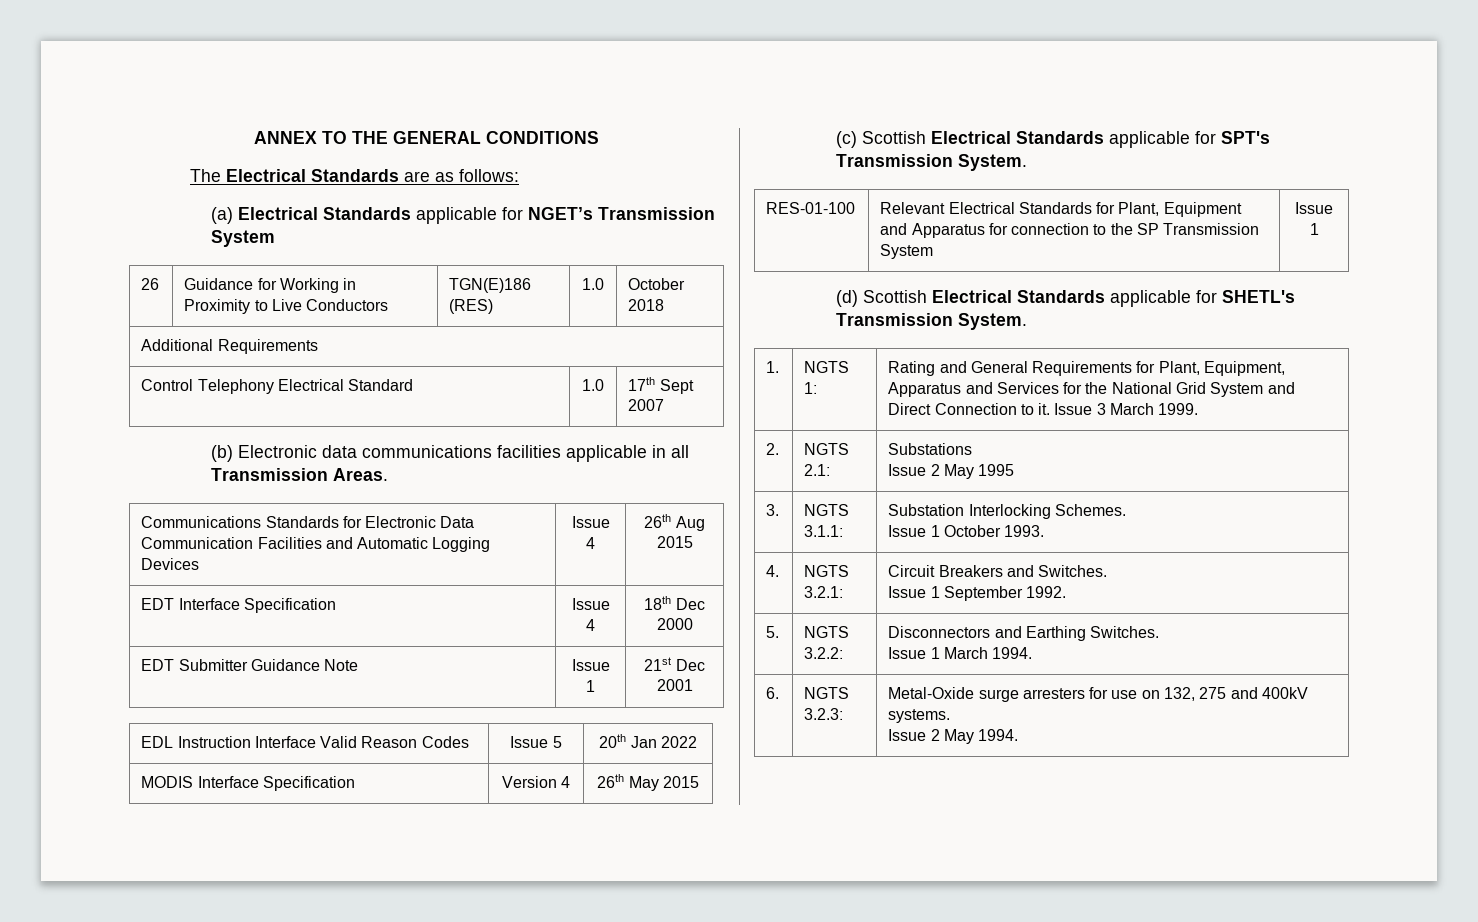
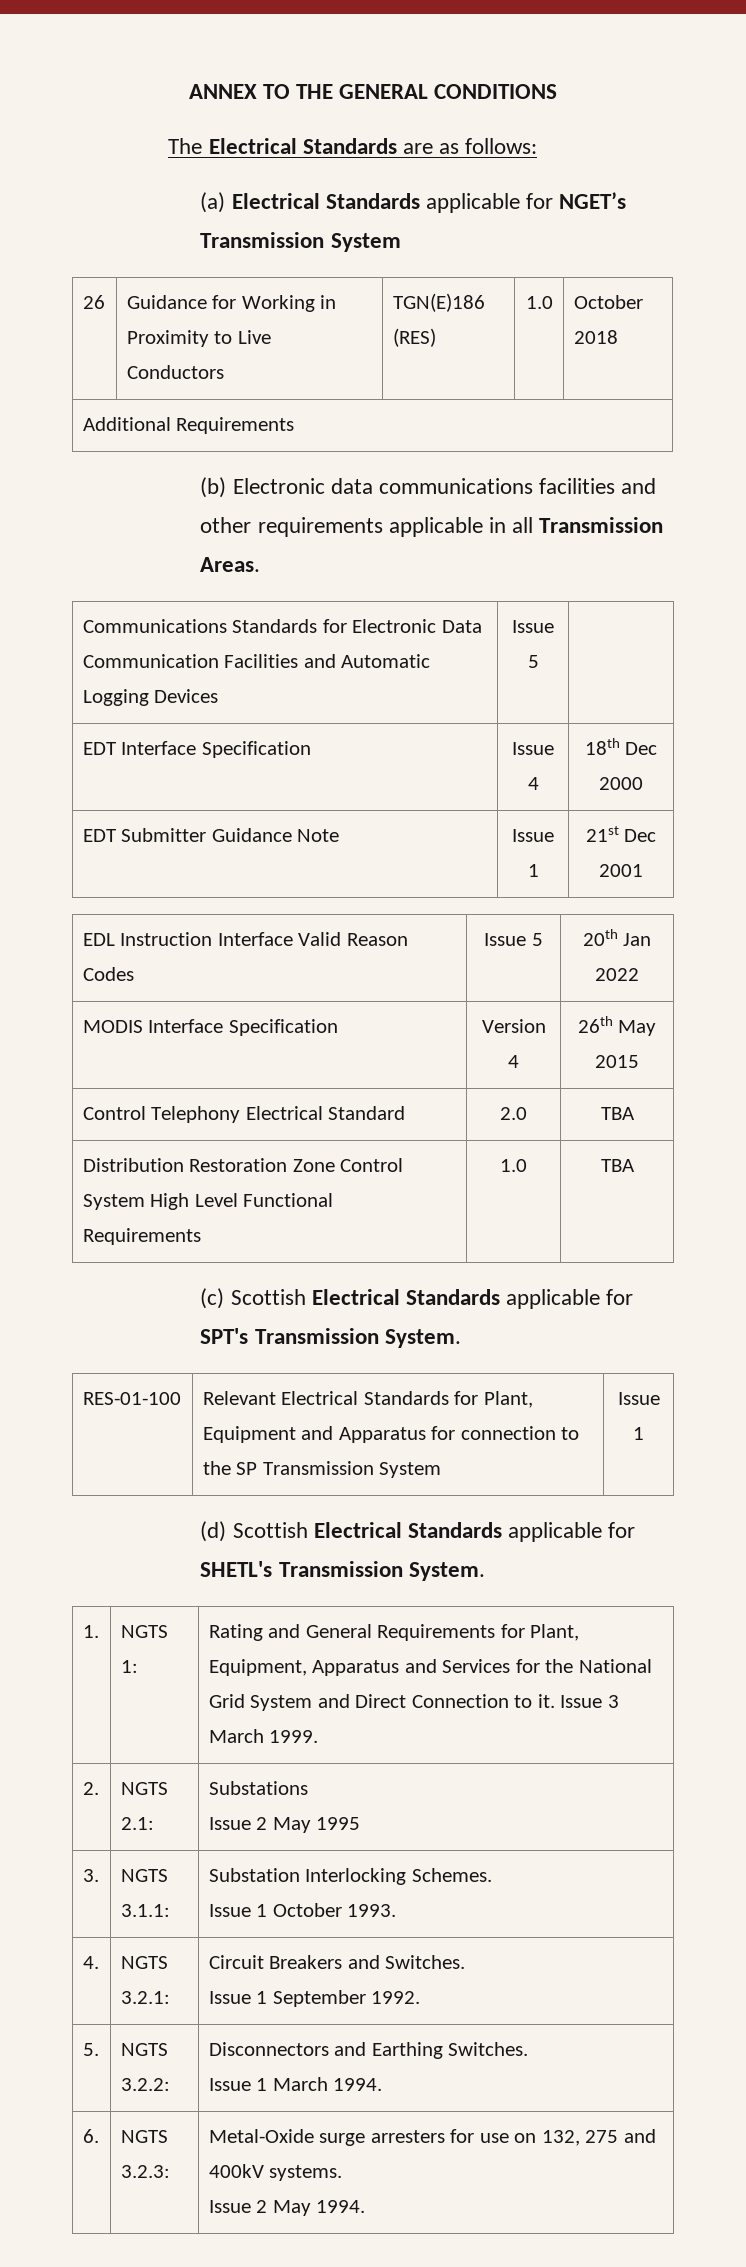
[141,379,414,394] [582,379,604,391] [628,377,694,394] [628,399,665,411] // Control Telephony Electrical Standard | 1.0 | 17th Sept 2007 -> (295, 425) none
(561, 451) none -> [621,478,657,494] [200,517,383,537] and other requirements
[586,537,595,549] [644,514,705,531] [656,536,693,548] 4 | 26th Aug 2015 -> [527,655,539,668] 5 |
(699, 782) none -> [82,1106,406,1123] [500,1107,527,1120] [600,1107,635,1120] [82,1158,404,1172] [82,1193,334,1210] [82,1228,201,1245] [500,1159,527,1172] [600,1159,635,1172] // Control Telephony Electrical Standard | 2.0 | TBA // Distribution Restoration Zone Control System High Level Functional Requirements | 1.0 | TBA

